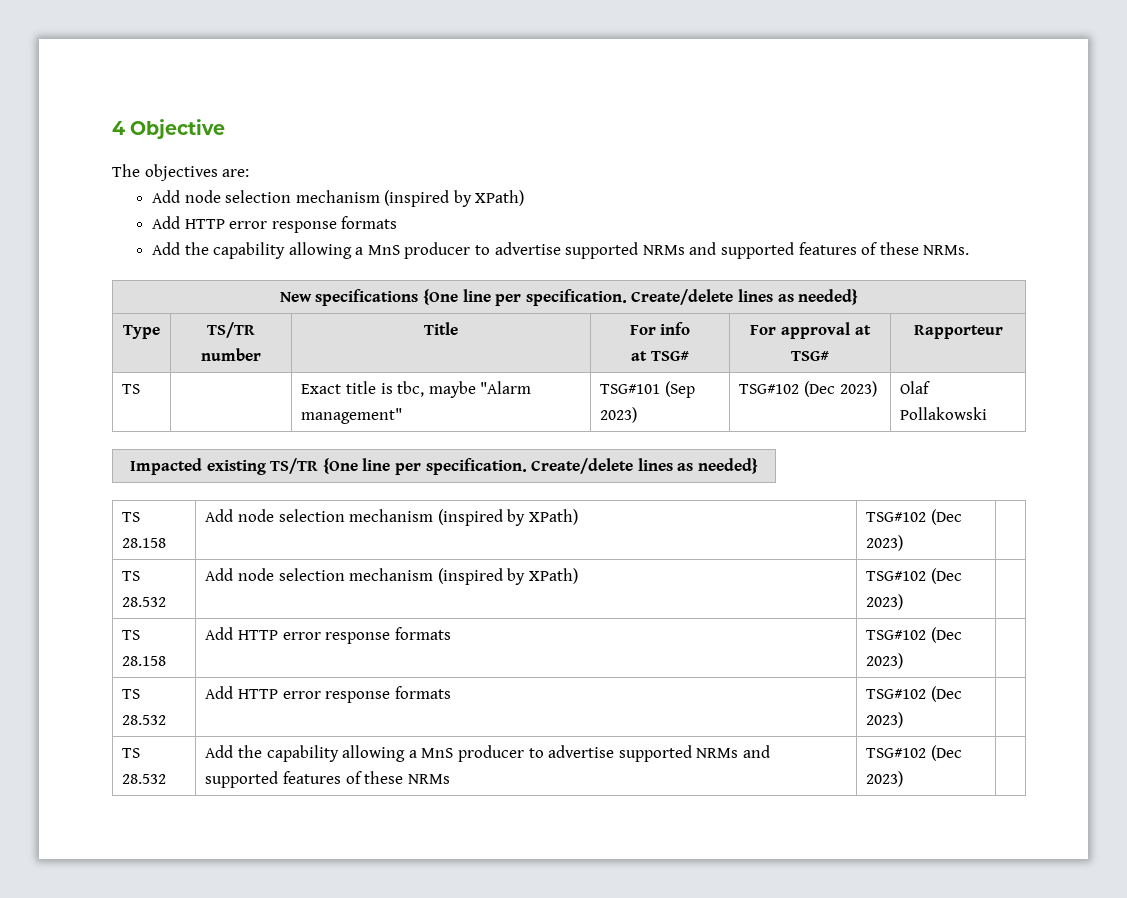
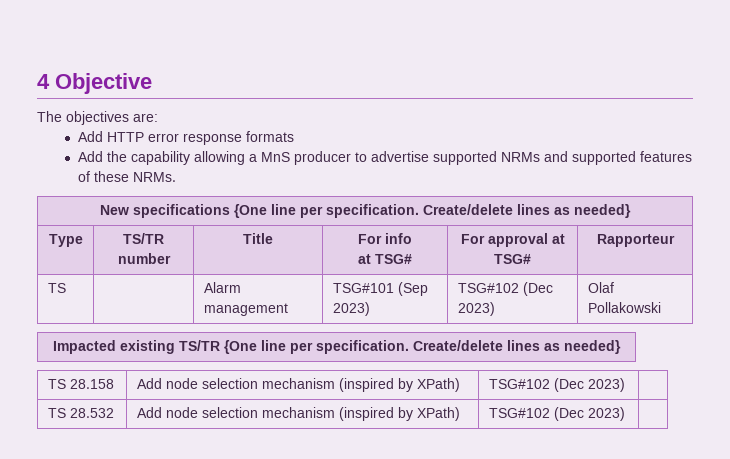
[151,190,525,207] // Add node selection mechanism (inspired by XPath) -> (158, 117) none
[301,381,532,398] [301,408,403,424] Exact title is tbc, maybe "Alarm management" -> [203,282,241,293] [203,303,288,316] Alarm management
[122,630,141,640] [122,656,167,666] [205,627,451,644] [866,627,963,643] [866,653,904,669] [122,689,141,699] [122,715,167,725] [205,686,451,703] [866,686,963,702] [866,712,904,728] [122,748,141,758] [122,774,167,784] [205,745,770,762] [205,771,450,788] [866,745,963,761] [866,771,904,787] // TS 28.158 | Add HTTP error response formats | TSG#102 (Dec 2023) | // TS 28.532 | Add HTTP error response formats | TSG#102 (Dec 2023) | // TS 28.532 | Add the capability allowing a MnS producer to advertise supported NRMs and supported features of these NRMs | TSG#102 (Dec 2023) | -> (625, 414) none

